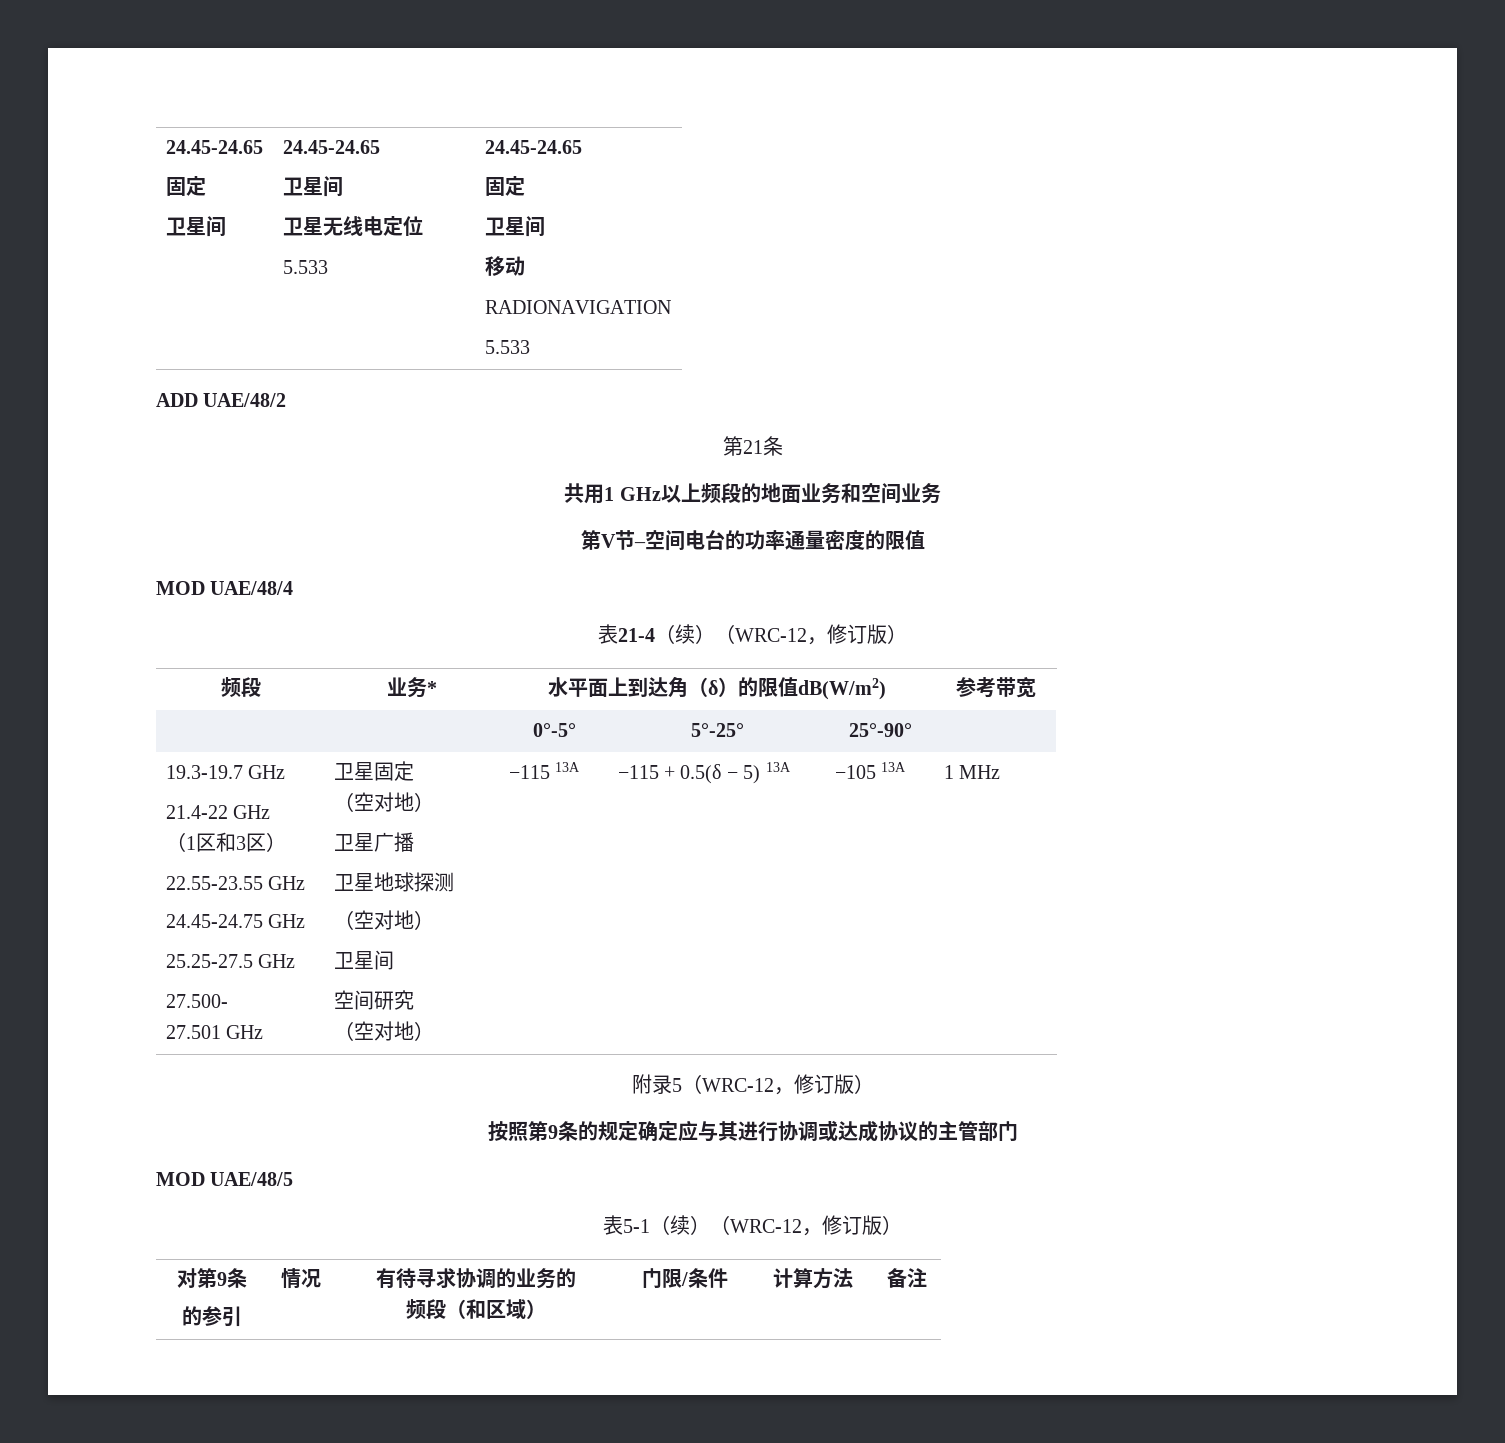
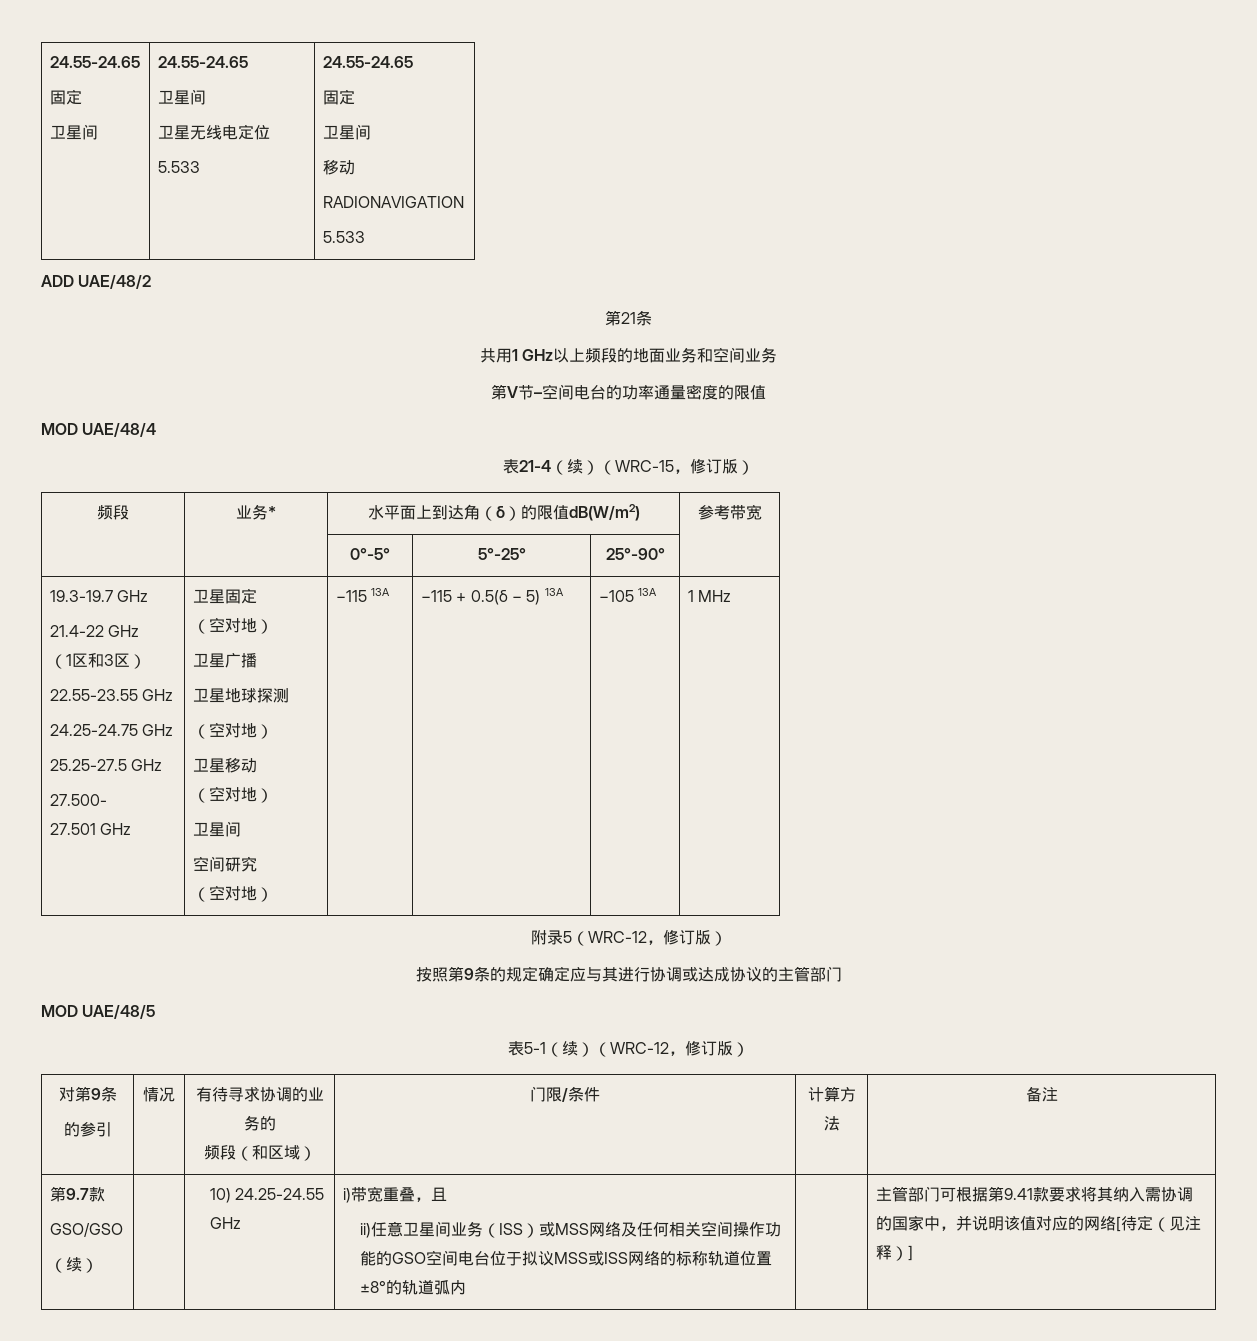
[165,140,263,154] 24.45-24.65 -> [49,56,140,68] 24.55-24.65
[282,140,380,154] 24.45-24.65 -> [157,56,248,68] 24.55-24.65
[484,140,582,154] 24.45-24.65 -> [322,56,413,68] 24.55-24.65
[735,628,807,642] WRC-12 -> [615,460,674,472] WRC-15
[165,914,263,928] 24.45-24.75 -> [49,724,138,736] 24.25-24.75
(434, 920) none -> [192,758,257,773] [192,786,273,803] // 卫星移动 // （空对地）
(927, 1278) none -> [49,1186,105,1202] [49,1223,123,1237] [49,1257,98,1273] [209,1188,325,1203] [209,1217,241,1229] [342,1186,447,1203] [359,1221,781,1238] [359,1250,772,1266] [359,1280,466,1295] [875,1186,1193,1202] [875,1215,1201,1232] [875,1245,913,1261] // 第9.7款 // GSO/GSO // （续） | | 10) 24.25-24.55 GHz | i)带宽重叠，且 // ii)任意卫星间业务（ISS）或MSS网络及任何相关空间操作功能的GSO空间电台位于拟议MSS或ISS网络的标称轨道位置±8°的轨道弧内 | | 主管部门可根据第9.41款要求将其纳入需协调的国家中，并说明该值对应的网络[待定（见注释）]

